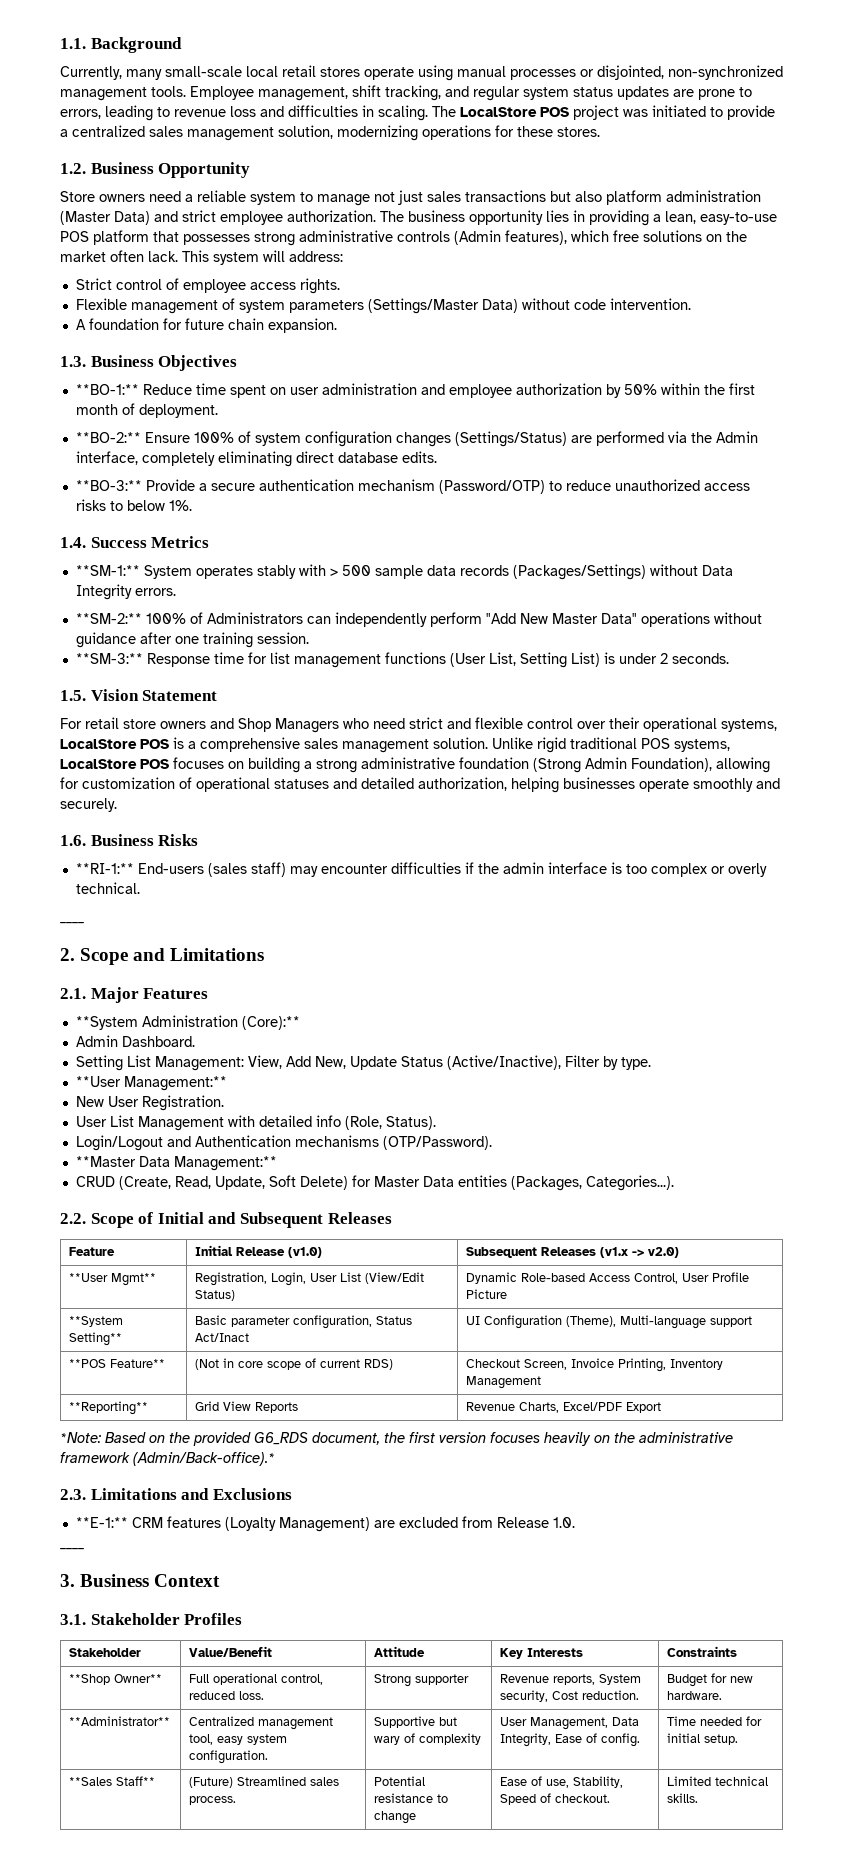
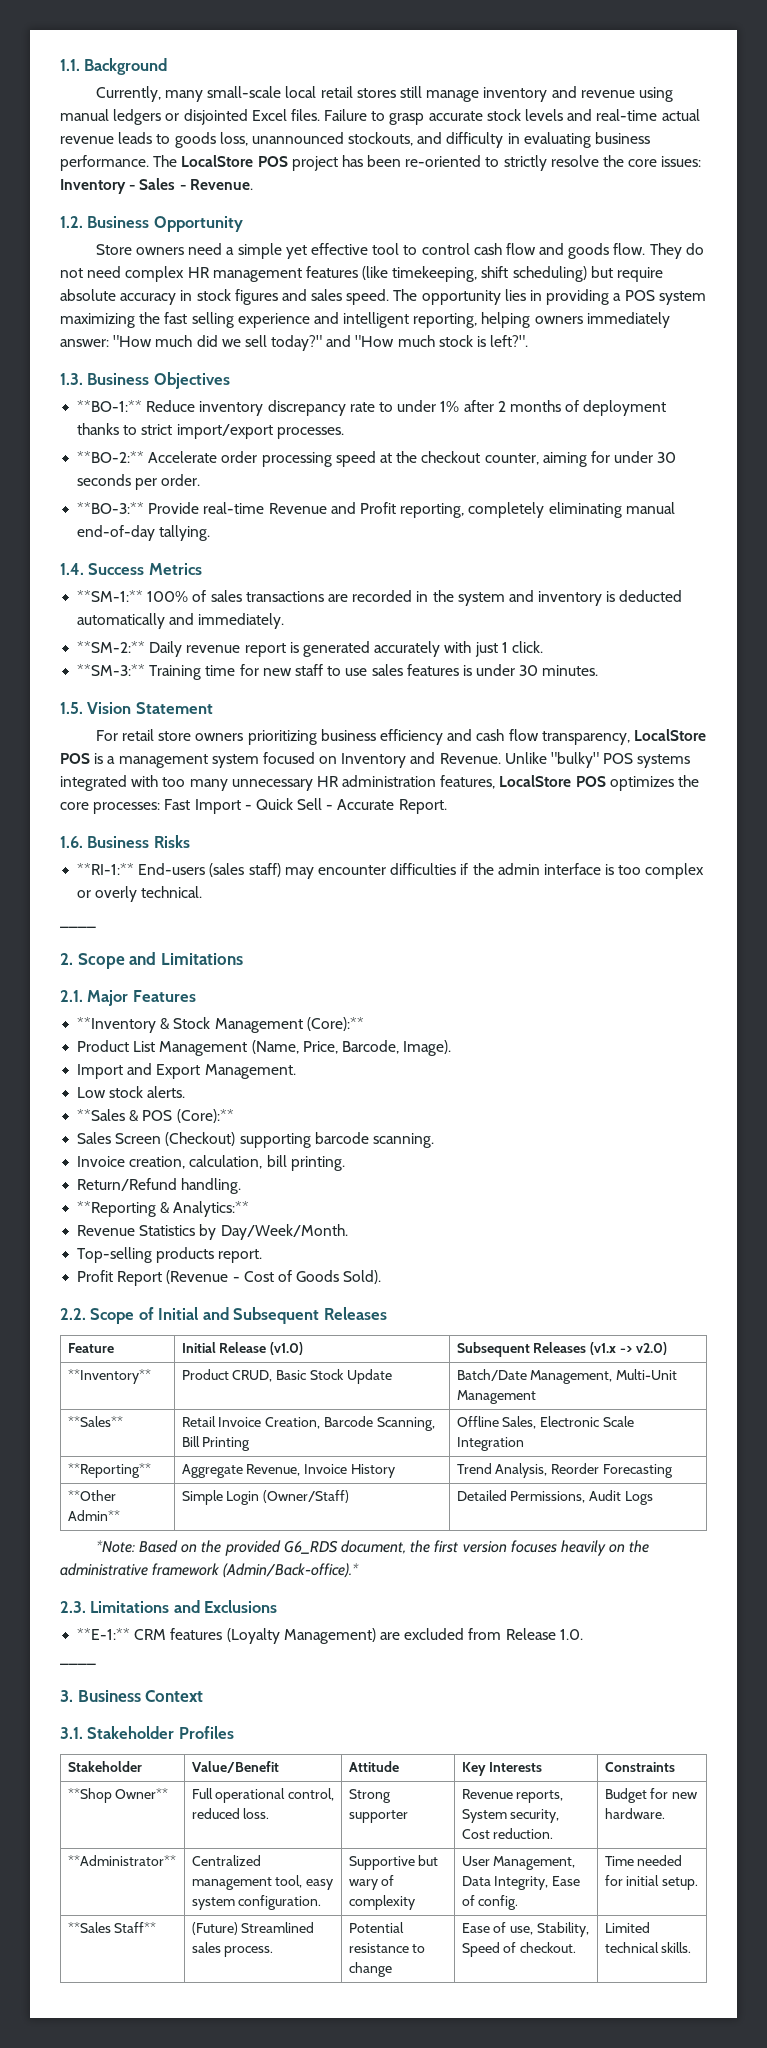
[364,65,783,81] [60,85,752,101] [60,105,775,121] [60,125,600,141] operate using manual processes or disjointed, non-synchronized management tools. Employee management, shift tracking, and regular system status updates are prone to errors, leading to revenue loss and difficulties in scaling. The LocalStore POS project was initiated to provide a centralized sales management solution, modernizing operations for these stores. -> [399,86,673,102] [60,109,700,125] [60,132,651,148] [60,155,702,171] [60,178,253,194] still manage inventory and revenue using manual ledgers or disjointed Excel files. Failure to grasp accurate stock levels and real-time actual revenue leads to goods loss, unannounced stockouts, and difficulty in evaluating business performance. The LocalStore POS project has been re-oriented to strictly resolve the core issues: Inventory - Sales - Revenue.
[197,190,761,206] [60,210,465,225] reliable system to manage not just sales transactions but also platform administration (Master Data) and strict employee authorization. The business -> [237,243,704,259] [60,266,664,282] [60,289,418,305] simple yet effective tool to control cash flow and goods flow. They do not need complex HR management features (like timekeeping, shift scheduling) but require absolute accuracy in stock figures and sales speed. The
[665,211,777,225] [60,230,747,246] [60,250,343,265] [75,278,340,294] [75,298,691,314] [75,318,337,333] lean, easy-to-use POS platform that possesses strong administrative controls (Admin features), which free solutions on the market often lack. This system will address: // Strict control of employee access rights. // Flexible management of system parameters (Settings/Master Data) without code intervention. // A foundation for future chain expansion. -> [624,290,706,305] [60,312,670,328] [60,335,529,351] POS system maximizing the fast selling experience and intelligent reporting, helping owners immediately answer: "How much did we sell today?" and "How much stock is left?".
[195,383,755,398] [75,403,218,418] [75,431,758,447] [75,451,437,467] [75,479,750,494] [75,499,192,511] [60,536,210,548] [75,564,733,580] [75,584,176,600] [75,612,762,627] [75,632,309,648] time spent on user administration and employee authorization by 50% within the first month of deployment. // **BO-2:** Ensure 100% of system configuration changes (Settings/Status) are performed via the Admin interface, completely eliminating direct database edits. // **BO-3:** Provide a secure authentication mechanism (Password/OTP) to reduce unauthorized access risks to below 1%. // 1.4. Success Metrics // **SM-1:** System operates stably with > 500 sample data records (Packages/Settings) without Data Integrity errors. // **SM-2:** 100% of Administrators can independently perform "Add New Master Data" operations without guidance after one training session. -> [199,400,667,416] [77,423,344,439] [77,451,677,467] [77,474,201,490] [77,502,675,518] [77,525,211,541] [60,563,202,575] [77,590,683,606] [77,613,285,629] [77,641,543,657] inventory discrepancy rate to under 1% after 2 months of deployment thanks to strict import/export processes. // **BO-2:** Accelerate order processing speed at the checkout counter, aiming for under 30 seconds per order. // **BO-3:** Provide real-time Revenue and Profit reporting, completely eliminating manual end-of-day tallying. // 1.4. Success Metrics // **SM-1:** 100% of sales transactions are recorded in the system and inventory is deducted automatically and immediately. // **SM-2:** Daily revenue report is generated accurately with just 1 click.
[146,653,210,667] Response -> [149,665,202,680] Training
[269,652,729,668] list management functions (User List, Setting List) is under 2 seconds. -> [262,664,599,676] new staff to use sales features is under 30 minutes.
[210,717,777,733] [60,737,730,753] [60,757,770,773] [60,777,780,793] [60,798,117,812] and Shop Managers who need strict and flexible control over their operational systems, LocalStore POS is a comprehensive sales management solution. Unlike rigid traditional POS systems, LocalStore POS focuses on building a strong administrative foundation (Strong Admin Foundation), allowing for customization of operational statuses and detailed authorization, helping businesses operate smoothly and securely. -> [247,729,706,745] [60,752,691,768] [60,775,700,791] [60,798,447,814] prioritizing business efficiency and cash flow transparency, LocalStore POS is a management system focused on Inventory and Revenue. Unlike "bulky" POS systems integrated with too many unnecessary HR administration features, LocalStore POS optimizes the core processes: Fast Import - Quick Sell - Accurate Report.
[75,1015,300,1030] [75,1035,195,1047] [75,1055,651,1071] [75,1076,227,1091] [75,1095,224,1111] [75,1115,436,1131] [75,1135,492,1151] [75,1156,277,1171] [75,1175,674,1191] **System Administration (Core):** // Admin Dashboard. // Setting List Management: View, Add New, Update Status (Active/Inactive), Filter by type. // **User Management:** // New User Registration. // User List Management with detailed info (Role, Status). // Login/Logout and Authentication mechanisms (OTP/Password). // **Master Data Management:** // CRUD (Create, Read, Update, Soft Delete) for Master Data entities (Packages, Categories...). -> [77,1017,364,1033] [77,1040,452,1056] [77,1063,296,1079] [77,1086,186,1098] [77,1109,234,1123] [77,1132,434,1148] [77,1155,345,1171] [77,1178,242,1194] [77,1201,250,1217] [77,1224,348,1240] [77,1247,263,1263] [77,1270,382,1286] **Inventory & Stock Management (Core):** // Product List Management (Name, Price, Barcode, Image). // Import and Export Management. // Low stock alerts. // **Sales & POS (Core):** // Sales Screen (Checkout) supporting barcode scanning. // Invoice creation, calculation, bill printing. // Return/Refund handling. // **Reporting & Analytics:** // Revenue Statistics by Day/Week/Month. // Top-selling products report. // Profit Report (Revenue - Cost of Goods Sold).
[69,1273,157,1286] [195,1272,425,1286] [195,1290,236,1301] [466,1272,750,1284] [466,1289,508,1299] [69,1316,124,1327] [69,1332,123,1346] [195,1315,413,1329] [195,1333,250,1342] [466,1315,753,1329] [69,1359,166,1368] [195,1358,394,1370] [466,1358,724,1372] [466,1376,542,1389] [69,1401,149,1415] [195,1401,299,1413] [466,1402,662,1413] **User Mgmt** | Registration, Login, User List (View/Edit Status) | Dynamic Role-based Access Control, User Profile Picture // **System Setting** | Basic parameter configuration, Status Act/Inact | UI Configuration (Theme), Multi-language support // **POS Feature** | (Not in core scope of current RDS) | Checkout Screen, Invoice Printing, Inventory Management // **Reporting** | Grid View Reports | Revenue Charts, Excel/PDF Export -> [67,1369,151,1384] [181,1369,392,1384] [456,1369,678,1384] [456,1390,536,1404] [67,1416,123,1427] [181,1416,435,1431] [181,1436,251,1451] [456,1416,634,1429] [456,1437,524,1451] [67,1463,151,1478] [181,1464,395,1478] [456,1463,673,1478] [67,1490,116,1501] [67,1510,120,1521] [181,1490,350,1505] [456,1490,653,1505] **Inventory** | Product CRUD, Basic Stock Update | Batch/Date Management, Multi-Unit Management // **Sales** | Retail Invoice Creation, Barcode Scanning, Bill Printing | Offline Sales, Electronic Scale Integration // **Reporting** | Aggregate Revenue, Invoice History | Trend Analysis, Reorder Forecasting // **Other Admin** | Simple Login (Owner/Staff) | Detailed Permissions, Audit Logs

